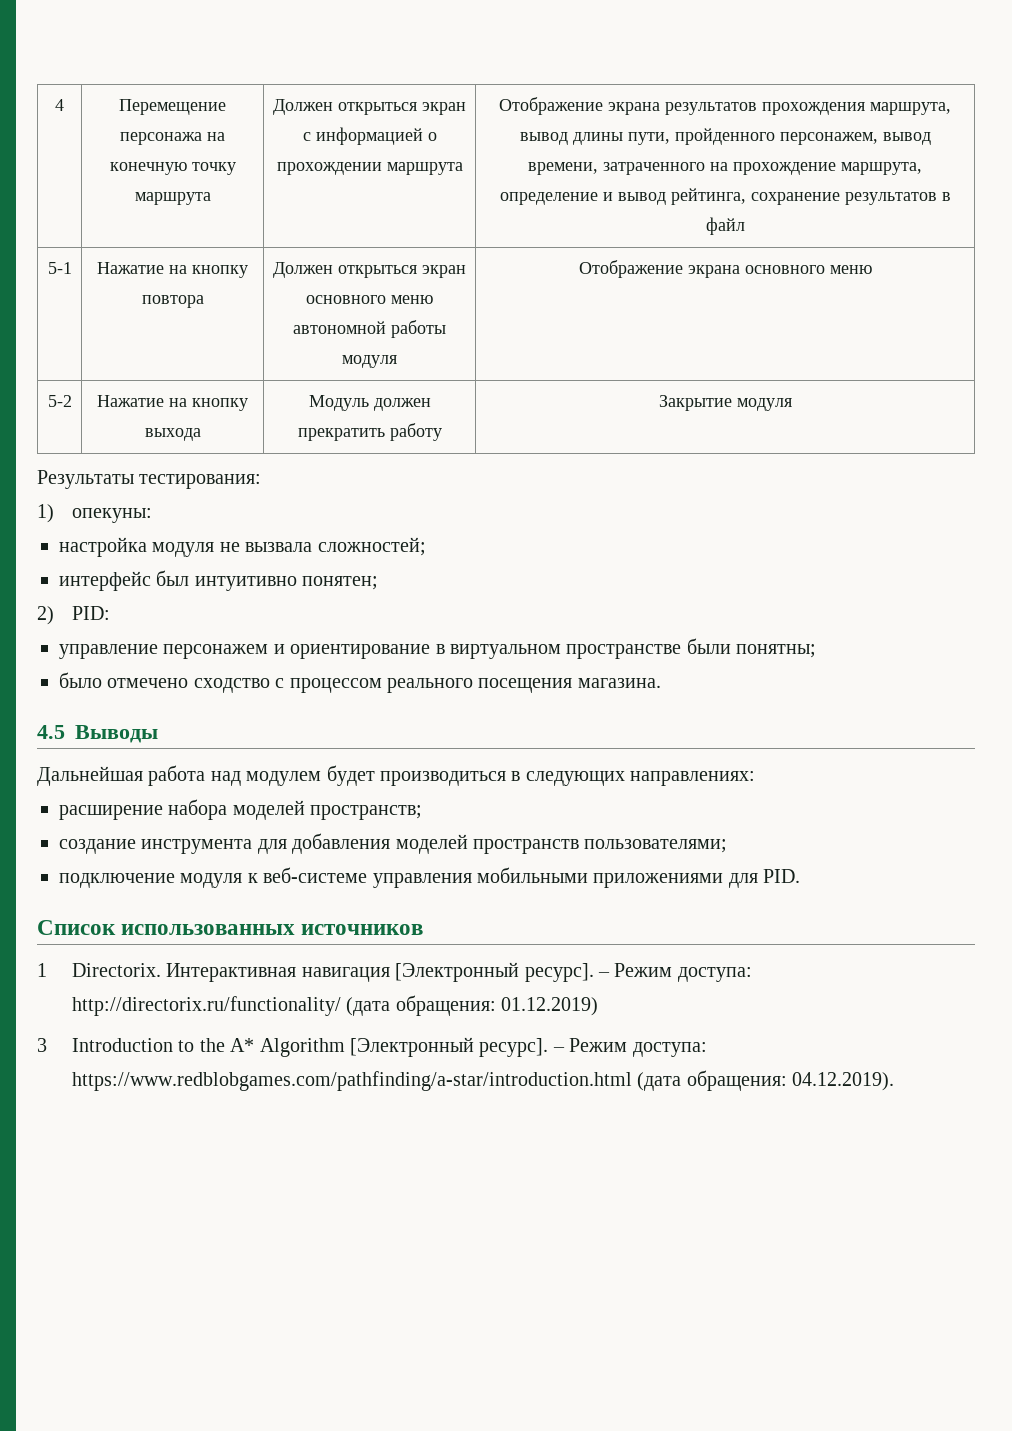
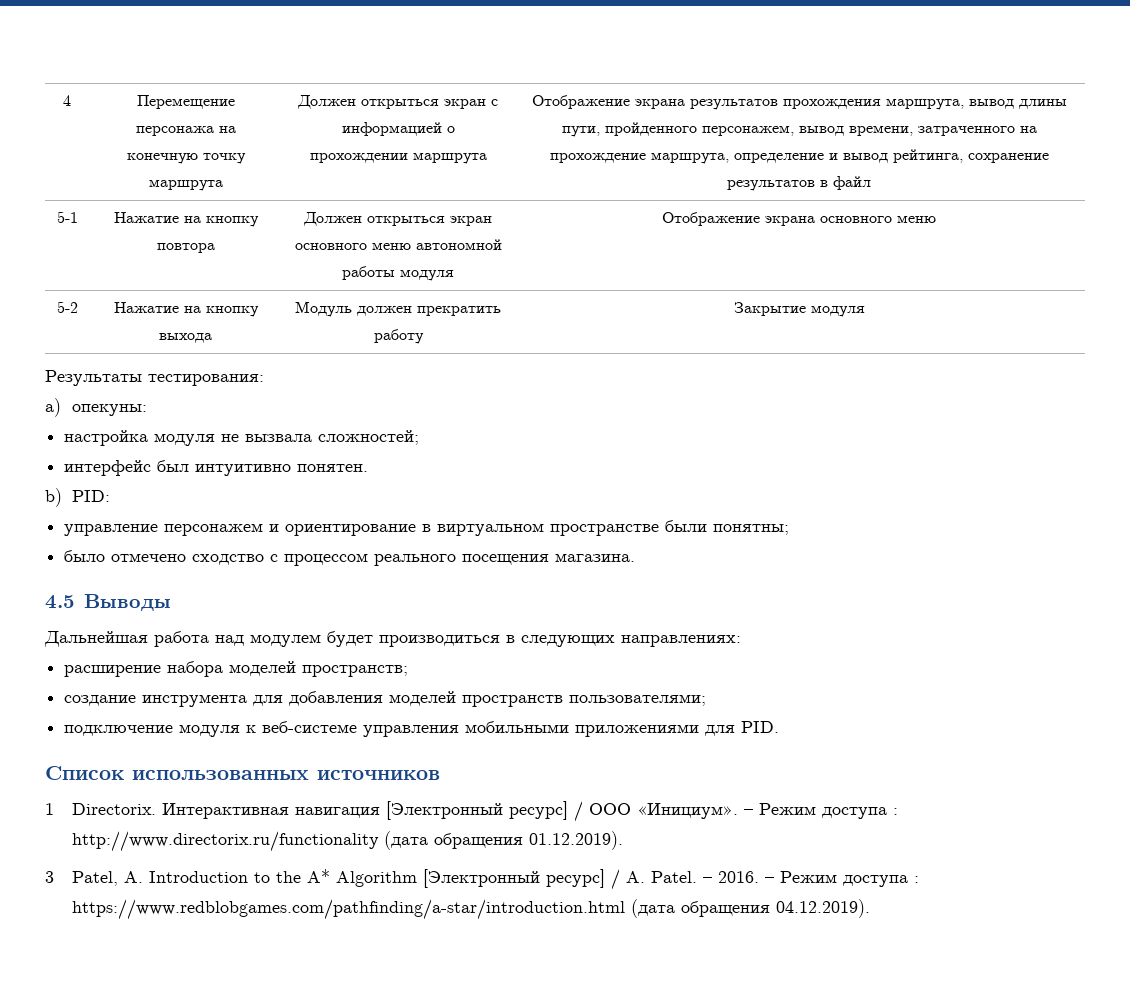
[37,504,54,523] 1) -> [45,398,61,417] a)
[302,576,379,590] [37,606,54,625] понятен; // 2) -> [297,464,369,472] [45,488,62,507] понятен. // b)
[524,963,752,982] [72,995,599,1016] ресурс]. – Режим доступа: http://directorix.ru/functionality/ (дата обращения: 01.12.2019) -> [508,801,898,822] [71,831,623,852] ресурс] / ООО «Инициум». – Режим доступа : http://www.directorix.ru/functionality (дата обращения 01.12.2019).
(47, 1045) none -> [71,871,143,886] Patel, A.
[479,1038,707,1057] ресурс]. – Режим доступа: -> [545,869,919,890] ресурс] / A. Patel. – 2016. – Режим доступа :
[686,1070,787,1091] обращения: -> [680,901,770,917] обращения

